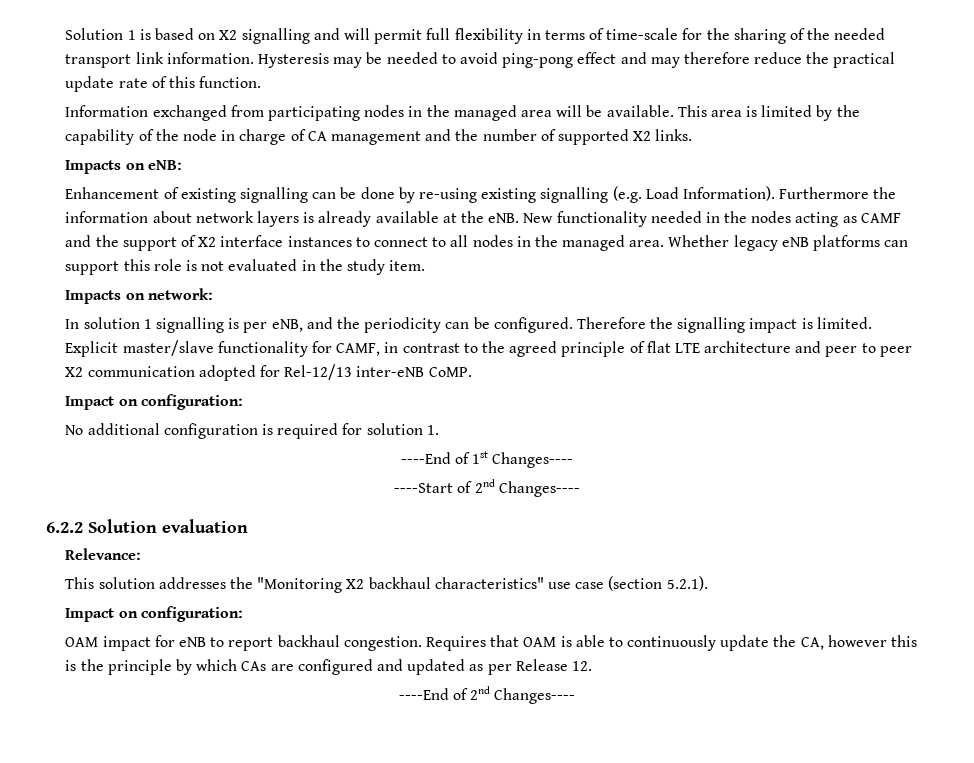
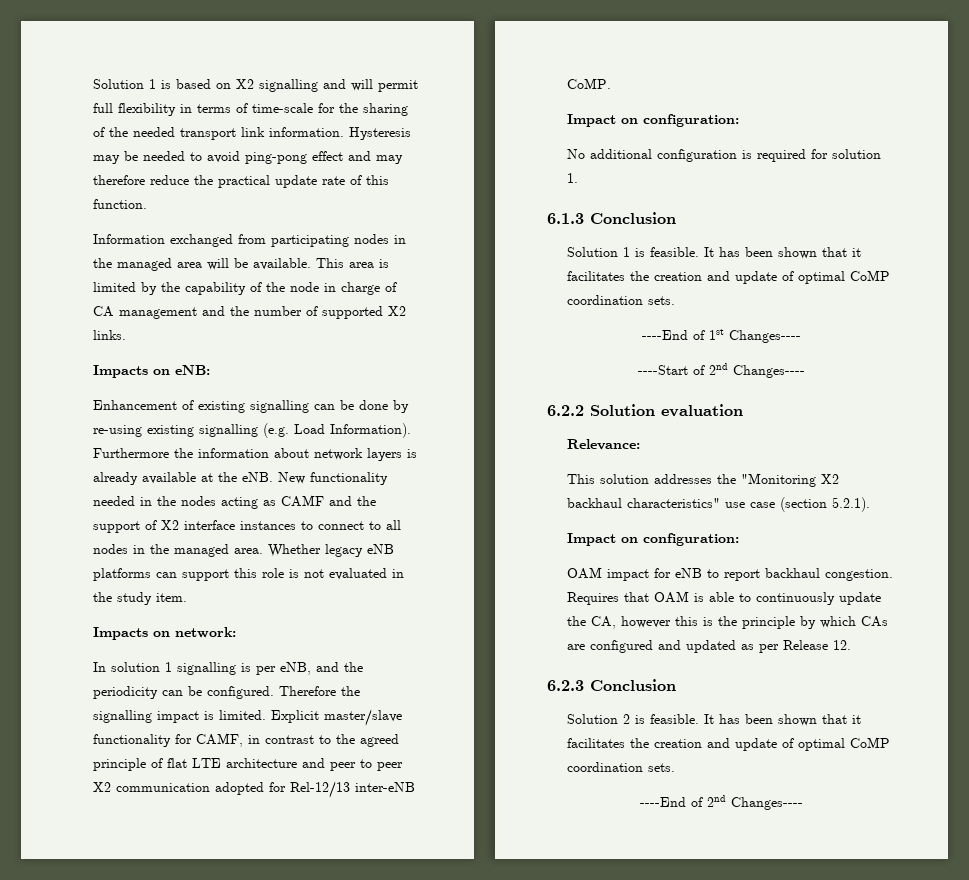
(439, 430) none -> [547,212,676,224] [567,247,862,259] [567,270,891,284] [567,295,676,305] // 6.1.3 Conclusion // Solution 1 is feasible. It has been shown that it facilitates the creation and update of optimal CoMP coordination sets.
(592, 666) none -> [547,679,676,691] [567,714,862,726] [567,737,891,751] [567,762,676,772] // 6.2.3 Conclusion // Solution 2 is feasible. It has been shown that it facilitates the creation and update of optimal CoMP coordination sets.

